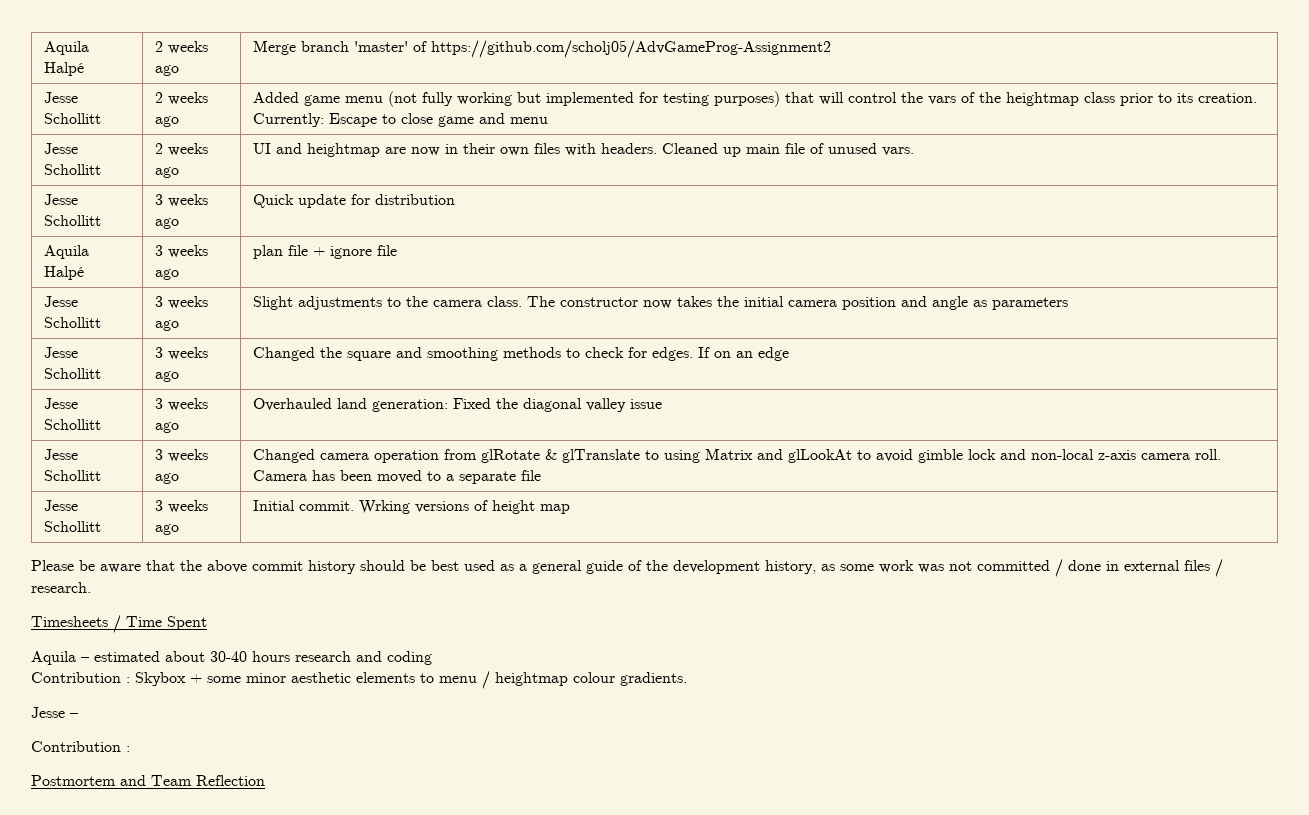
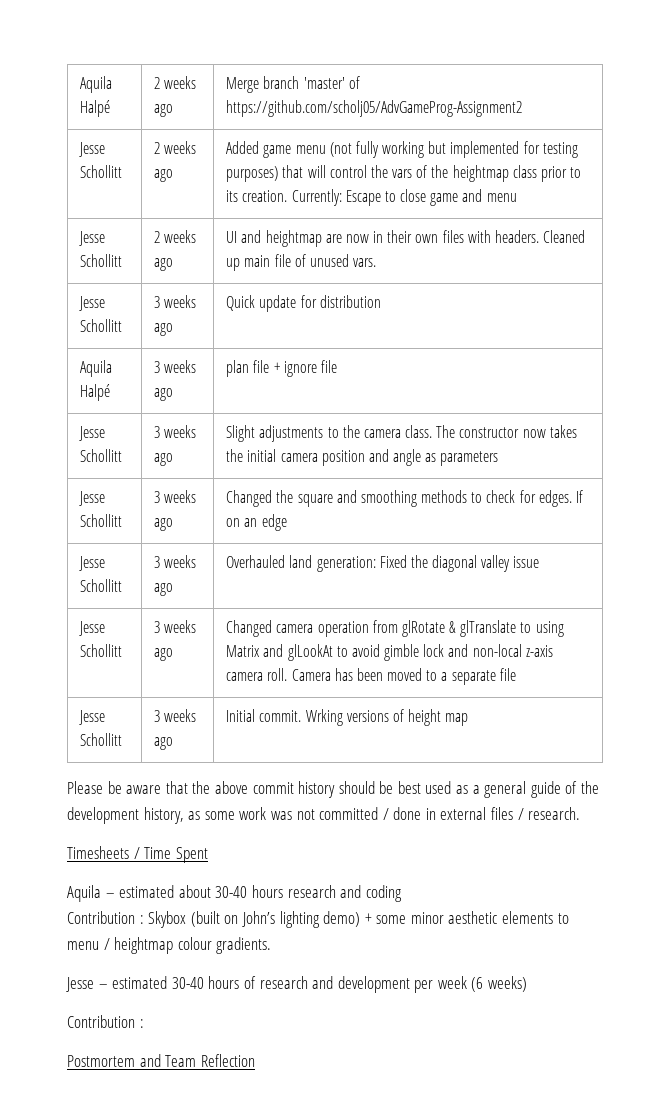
(186, 679) none -> [190,911,361,928] (built on John’s lighting demo)
(78, 715) none -> [112,976,528,993] estimated 30-40 hours of research and development per week (6 weeks)

